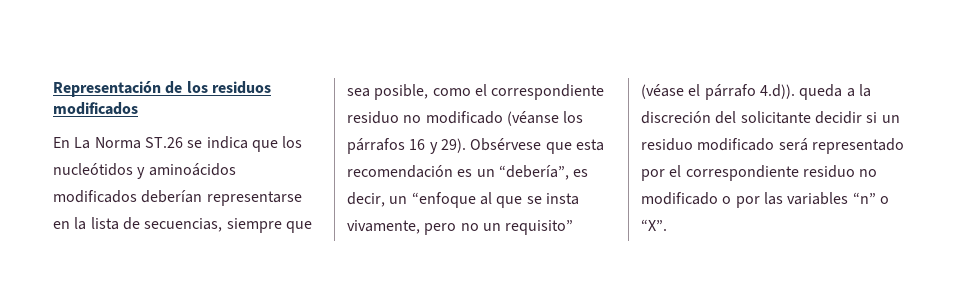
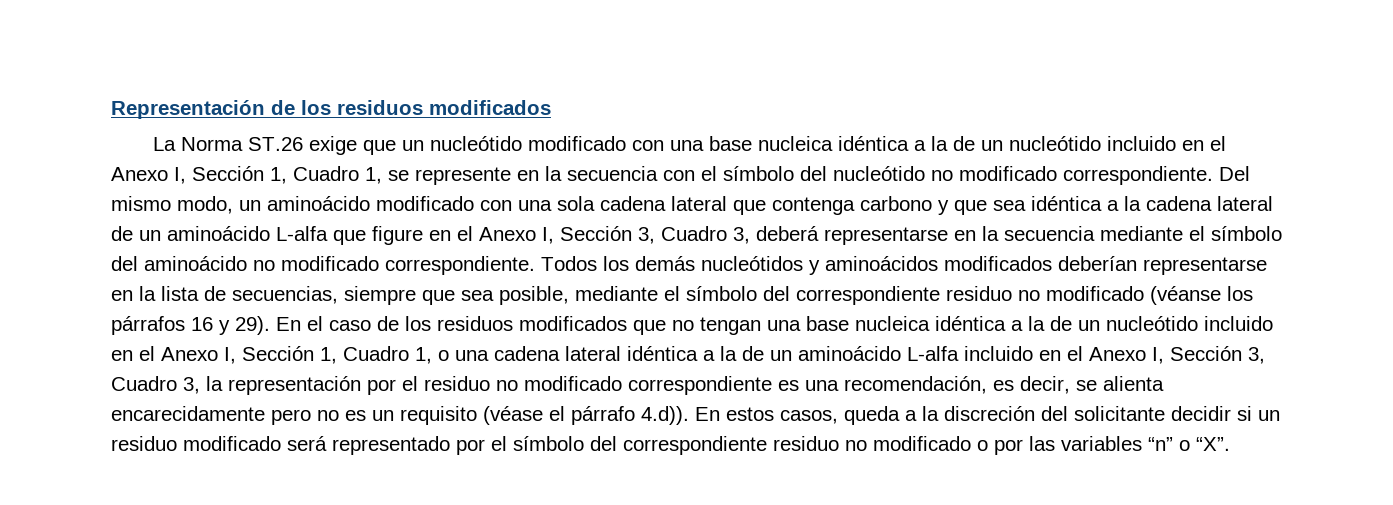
[53,137,70,148] En -> (551, 107) none
[187,136,303,152] se indica que los -> [309,136,1227,155] [111,166,1250,185] [111,196,1273,215] [111,226,1282,245] [111,256,695,275] exige que un nucleótido modificado con una base nucleica idéntica a la de un nucleótido incluido en el Anexo I, Sección 1, Cuadro 1, se represente en la secuencia con el símbolo del nucleótido no modificado correspondiente. Del mismo modo, un aminoácido modificado con una sola cadena lateral que contenga carbono y que sea idéntica a la cadena lateral de un aminoácido L-alfa que figure en el Anexo I, Sección 3, Cuadro 3, deberá representarse en la secuencia mediante el símbolo del aminoácido no modificado correspondiente. Todos los demás
[432,84,487,96] como el -> [575,286,790,301] mediante el símbolo del
[470,138,604,154] [347,165,589,180] [347,192,579,208] [347,220,574,235] Obsérvese que esta recomendación es un “debería”, es decir, un “enfoque al que se insta vivamente, pero no un requisito” -> [276,316,1273,335] [111,346,1265,364] [111,376,1164,395] [111,406,477,425] En el caso de los residuos modificados que no tengan una base nucleica idéntica a la de un nucleótido incluido en el Anexo I, Sección 1, Cuadro 1, o una cadena lateral idéntica a la de un aminoácido L-alfa incluido en el Anexo I, Sección 3, Cuadro 3, la representación por el residuo no modificado correspondiente es una recomendación, es decir, se alienta encarecidamente pero no es un requisito
(795, 91) none -> [695,407,838,424] En estos casos,
(682, 171) none -> [513,436,617,451] símbolo del

